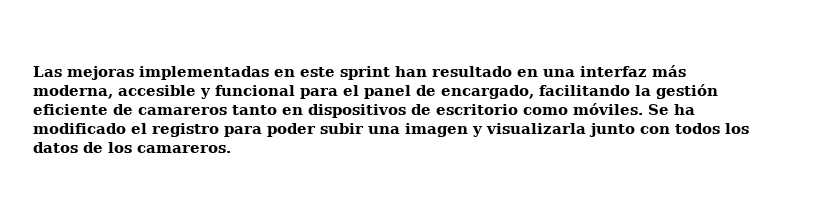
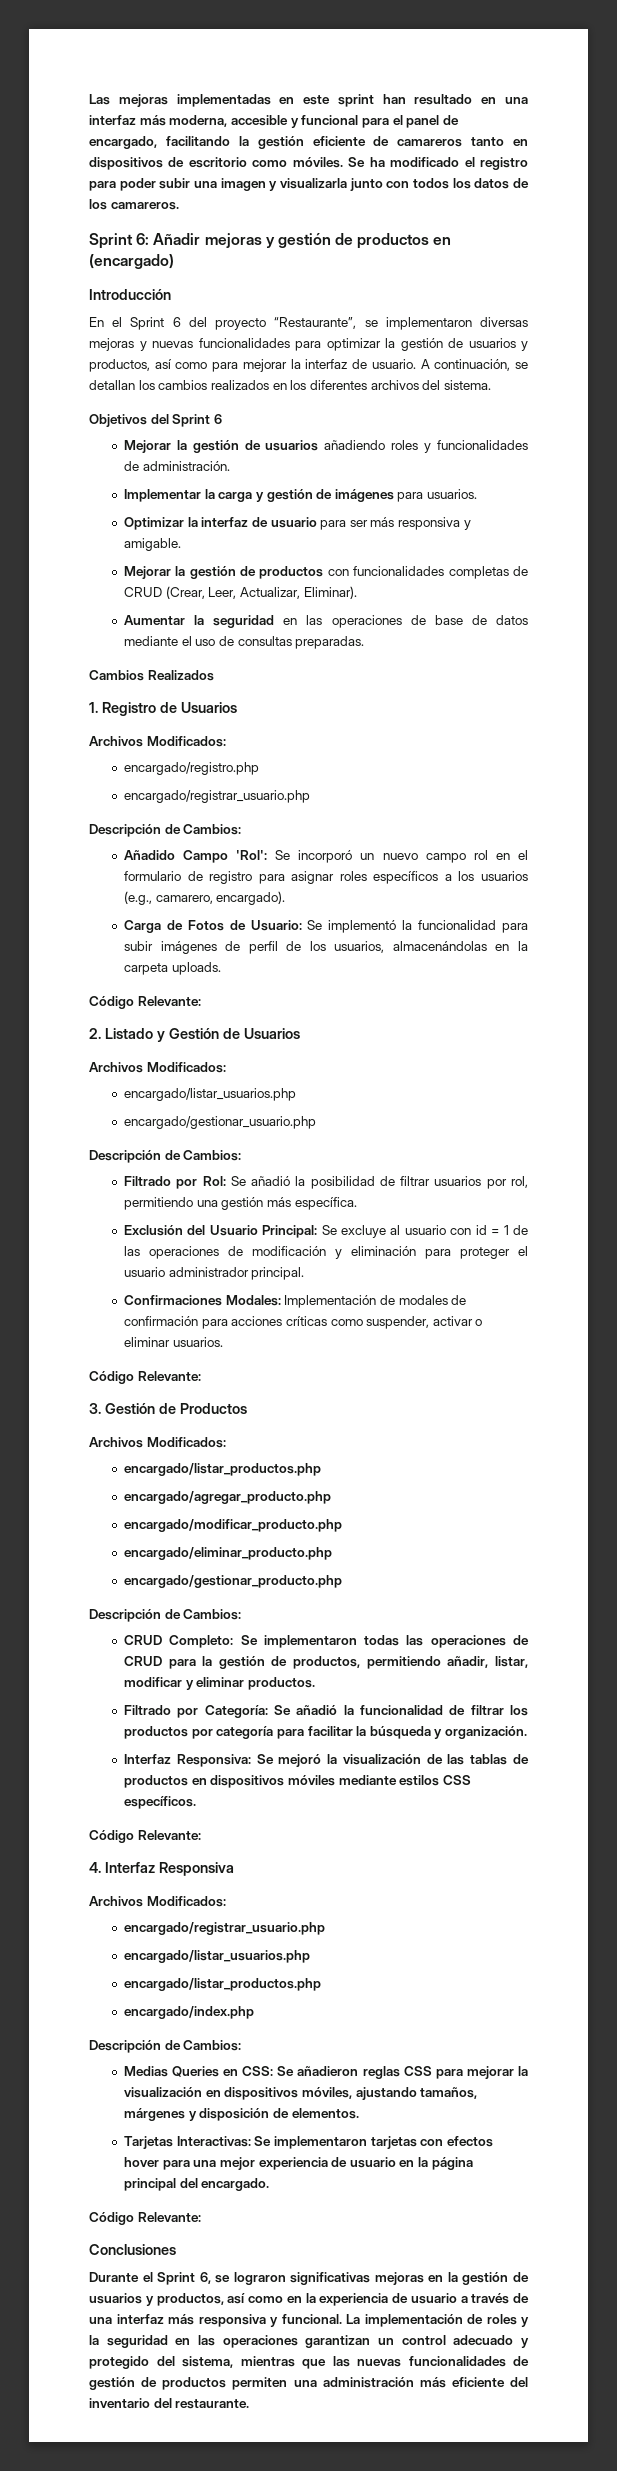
(231, 149) none -> [89,233,452,249] [89,254,174,269] [89,289,171,300] [89,317,528,330] [89,338,528,351] [89,359,528,372] [89,380,491,390] [89,414,222,427] [123,440,528,453] [123,461,230,471] [123,489,478,502] [123,517,471,530] [123,538,181,551] [123,566,528,579] [123,586,357,599] [123,615,528,628] [123,636,365,649] [89,670,214,681] [89,702,237,716] [89,736,226,747] [123,762,259,775] [123,790,310,803] [89,824,242,837] [123,850,529,863] [123,871,528,884] [123,891,286,905] [123,920,528,933] [123,941,528,954] [123,962,221,975] [89,996,201,1009] [89,1028,300,1042] [89,1062,226,1073] [123,1088,296,1101] [123,1116,316,1129] [89,1150,242,1163] [123,1176,528,1189] [123,1197,357,1210] [123,1225,528,1238] [123,1246,528,1259] [123,1267,305,1280] [123,1295,467,1308] [123,1316,483,1329] [123,1337,223,1347] [89,1371,201,1384] [89,1403,247,1414] [89,1437,226,1448] [123,1463,321,1476] [123,1491,331,1504] [123,1519,342,1532] [123,1547,332,1560] [123,1575,342,1588] [89,1609,242,1622] [123,1635,529,1648] [123,1656,528,1669] [123,1677,315,1690] [123,1705,528,1718] [123,1726,528,1739] [123,1754,529,1767] [123,1775,471,1788] [123,1796,196,1809] [89,1830,201,1843] [89,1862,234,1876] [89,1896,226,1907] [123,1922,325,1935] [123,1950,310,1963] [123,1978,321,1991] [123,2006,254,2019] [89,2040,242,2053] [123,2066,528,2079] [123,2087,478,2100] [123,2108,359,2121] [123,2136,493,2149] [123,2157,473,2170] [123,2178,270,2191] [89,2212,201,2225] [89,2244,176,2255] [89,2272,529,2285] [89,2293,529,2306] [89,2314,529,2327] [89,2335,529,2348] [89,2356,529,2369] [89,2377,528,2390] [89,2398,250,2409] // Sprint 6: Añadir mejoras y gestión de productos en (encargado) // Introducción // En el Sprint 6 del proyecto “Restaurante”, se implementaron diversas mejoras y nuevas funcionalidades para optimizar la gestión de usuarios y productos, así como para mejorar la interfaz de usuario. A continuación, se detallan los cambios realizados en los diferentes archivos del sistema. // Objetivos del Sprint 6 // Mejorar la gestión de usuarios añadiendo roles y funcionalidades de administración. // Implementar la carga y gestión de imágenes para usuarios. // Optimizar la interfaz de usuario para ser más responsiva y amigable. // Mejorar la gestión de productos con funcionalidades completas de CRUD (Crear, Leer, Actualizar, Eliminar). // Aumentar la seguridad en las operaciones de base de datos mediante el uso de consultas preparadas. // Cambios Realizados // 1. Registro de Usuarios // Archivos Modificados: // encargado/registro.php // encargado/registrar_usuario.php // Descripción de Cambios: // Añadido Campo 'Rol': Se incorporó un nuevo campo rol en el formulario de registro para asignar roles específicos a los usuarios (e.g., camarero, encargado). // Carga de Fotos de Usuario: Se implementó la funcionalidad para subir imágenes de perfil de los usuarios, almacenándolas en la carpeta uploads. // Código Relevante: // 2. Listado y Gestión de Usuarios // Archivos Modificados: // encargado/listar_usuarios.php // encargado/gestionar_usuario.php // Descripción de Cambios: // Filtrado por Rol: Se añadió la posibilidad de filtrar usuarios por rol, permitiendo una gestión más específica. // Exclusión del Usuario Principal: Se excluye al usuario con id = 1 de las operaciones de modificación y eliminación para proteger el usuario administrador principal. // Confirmaciones Modales: Implementación de modales de confirmación para acciones críticas como suspender, activar o eliminar usuarios. // Código Relevante: // 3. Gestión de Productos // Archivos Modificados: // encargado/listar_productos.php // encargado/agregar_producto.php // encargado/modificar_producto.php // encargado/eliminar_producto.php // encargado/gestionar_producto.php // Descripción de Cambios: // CRUD Completo: Se implementaron todas las operaciones de CRUD para la gestión de productos, permitiendo añadir, listar, modificar y eliminar productos. // Filtrado por Categoría: Se añadió la funcionalidad de filtrar los productos por categoría para facilitar la búsqueda y organización. // Interfaz Responsiva: Se mejoró la visualización de las tablas de productos en dispositivos móviles mediante estilos CSS específicos. // Código Relevante: // 4. Interfaz Responsiva // Archivos Modificados: // encargado/registrar_usuario.php // encargado/listar_usuarios.php // encargado/listar_productos.php // encargado/index.php // Descripción de Cambios: // Medias Queries en CSS: Se añadieron reglas CSS para mejorar la visualización en dispositivos móviles, ajustando tamaños, márgenes y disposición de elementos. // Tarjetas Interactivas: Se implementaron tarjetas con efectos hover para una mejor experiencia de usuario en la página principal del encargado. // Código Relevante: // Conclusiones // Durante el Sprint 6, se lograron significativas mejoras en la gestión de usuarios y productos, así como en la experiencia de usuario a través de una interfaz más responsiva y funcional. La implementación de roles y la seguridad en las operaciones garantizan un control adecuado y protegido del sistema, mientras que las nuevas funcionalidades de gestión de productos permiten una administración más eficiente del inventario del restaurante.

